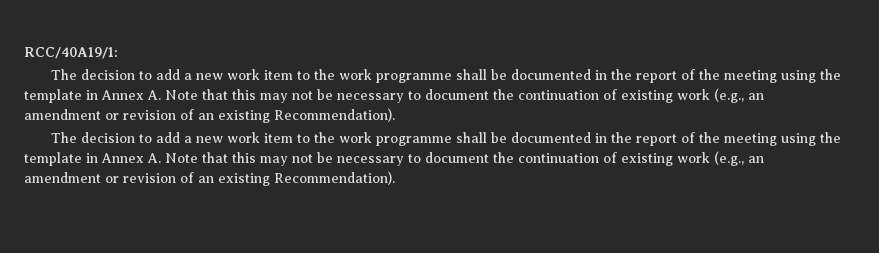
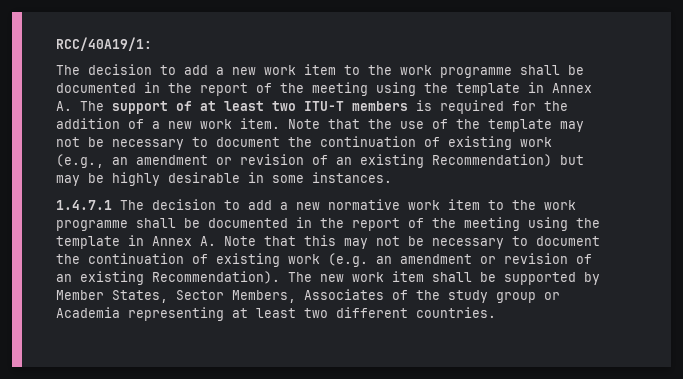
(161, 95) none -> [80,100,568,114] [56,118,584,132] [56,136,552,150] [56,154,584,168] [56,172,392,186] [56,199,576,210] [56,217,600,231] [56,235,216,249] The support of at least two ITU-T members is required for the addition of a new work item. Note that the use of the template may not be necessary to document the continuation of existing work (e.g., an amendment or revision of an existing Recommendation) but may be highly desirable in some instances. // 1.4.7.1 The decision to add a new normative work item to the work programme shall be documented in the report of the meeting using the template in Annex A.
[714,88,764,103] [24,108,395,123] [50,132,841,146] [24,151,764,166] [24,171,395,186] (e.g., an amendment or revision of an existing Recommendation). // The decision to add a new work item to the work programme shall be documented in the report of the meeting using the template in Annex A. Note that this may not be necessary to document the continuation of existing work (e.g., an amendment or revision of an existing Recommendation). -> [328,253,592,267] [56,271,600,285] [56,289,560,303] [56,307,496,321] (e.g. an amendment or revision of an existing Recommendation). The new work item shall be supported by Member States, Sector Members, Associates of the study group or Academia representing at least two different countries.

